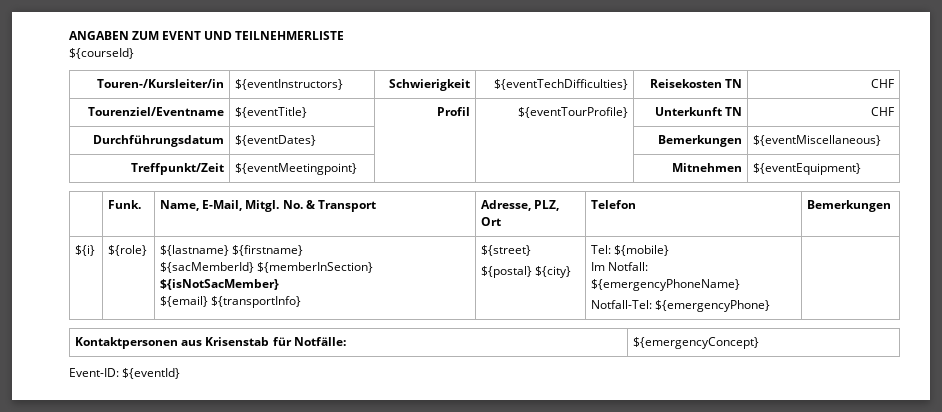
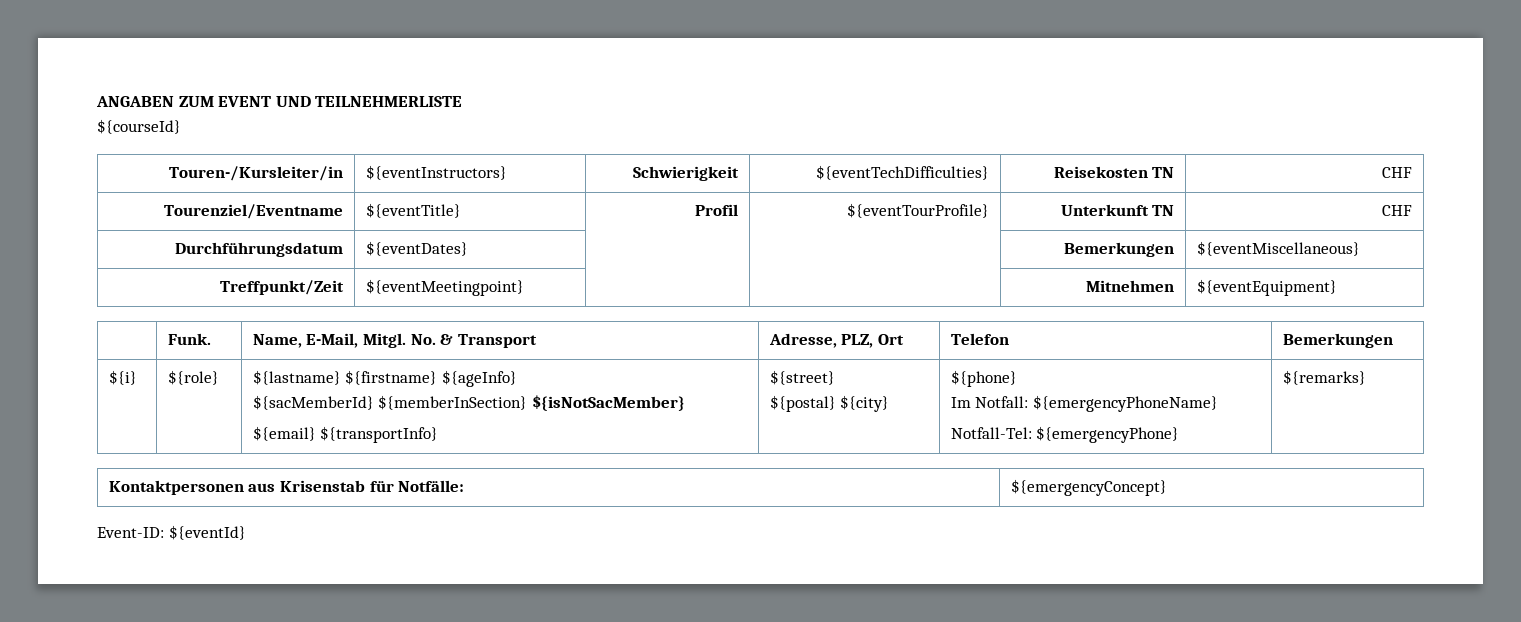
(304, 250) none -> [441,370,517,387] ${ageInfo}
[591,245,670,256] Tel: ${mobile} -> [950,370,1017,387] ${phone}
(771, 306) none -> [1282,370,1366,385] ${remarks}

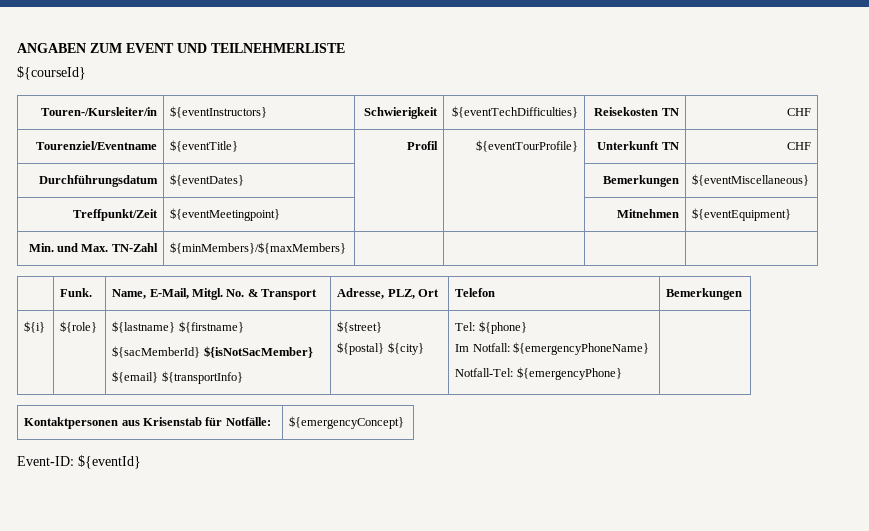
(1337, 287) none -> [28,243,158,252] [170,242,347,254] // Min. und Max. TN-Zahl | ${minMembers}/${maxMembers} | | | |
[441,370,517,387] ${ageInfo} -> (244, 327) none
[378,395,528,410] ${memberInSection} -> (201, 352) none
(890, 403) none -> [455,322,476,331] Tel:
[1282,370,1366,385] ${remarks} -> (622, 373) none

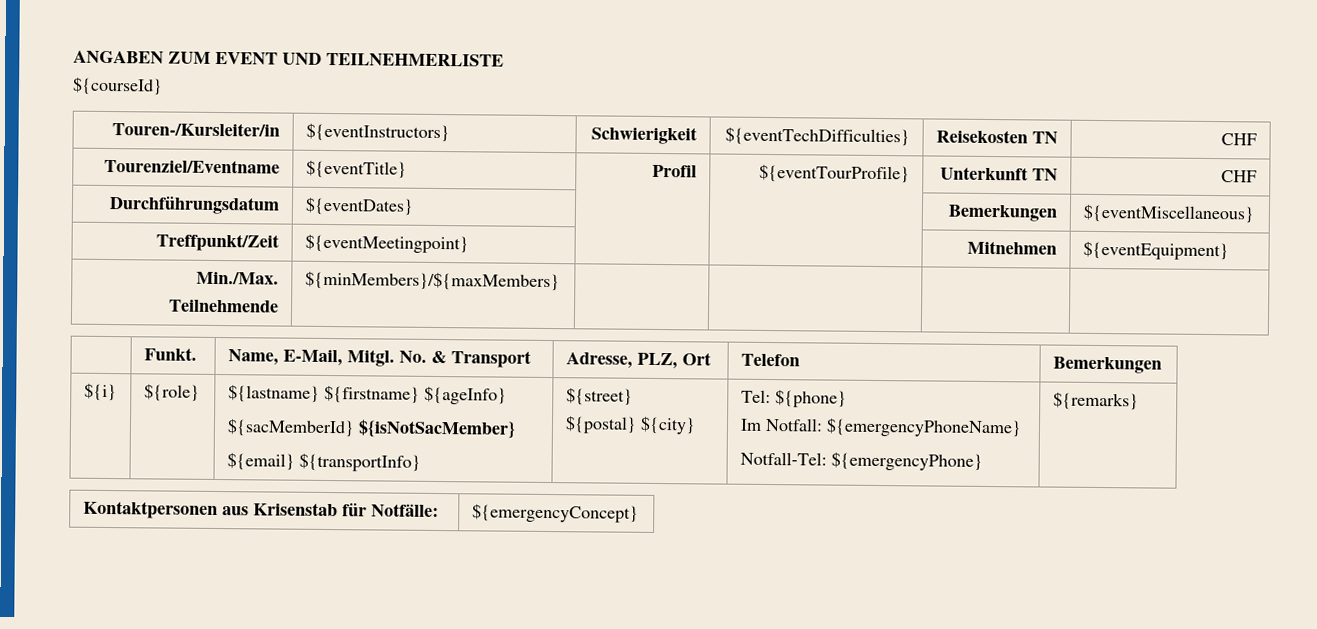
[28,243,158,252] Min. und Max. TN-Zahl -> [196,271,280,285] [169,299,280,313] Min./Max. Teilnehmende
[60,288,93,297] Funk. -> [143,347,197,361] Funkt.
(244, 327) none -> [423,385,507,405] ${ageInfo}
(622, 373) none -> [1052,391,1139,411] ${remarks}
[17,455,141,469] // Event-ID: ${eventId} -> (639, 513) none

